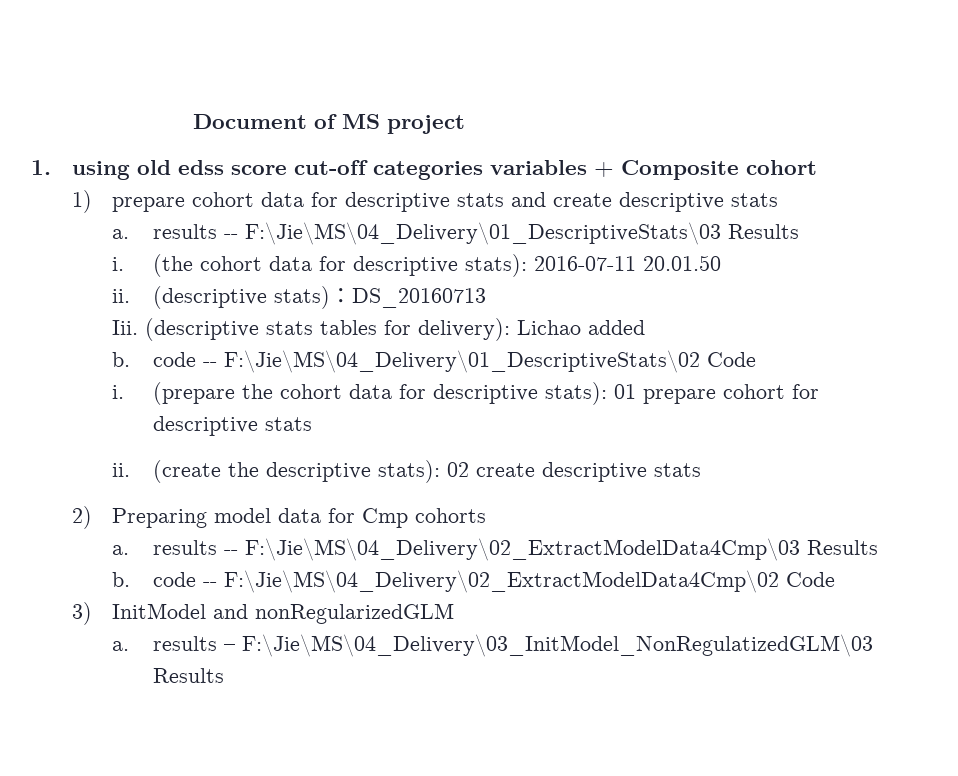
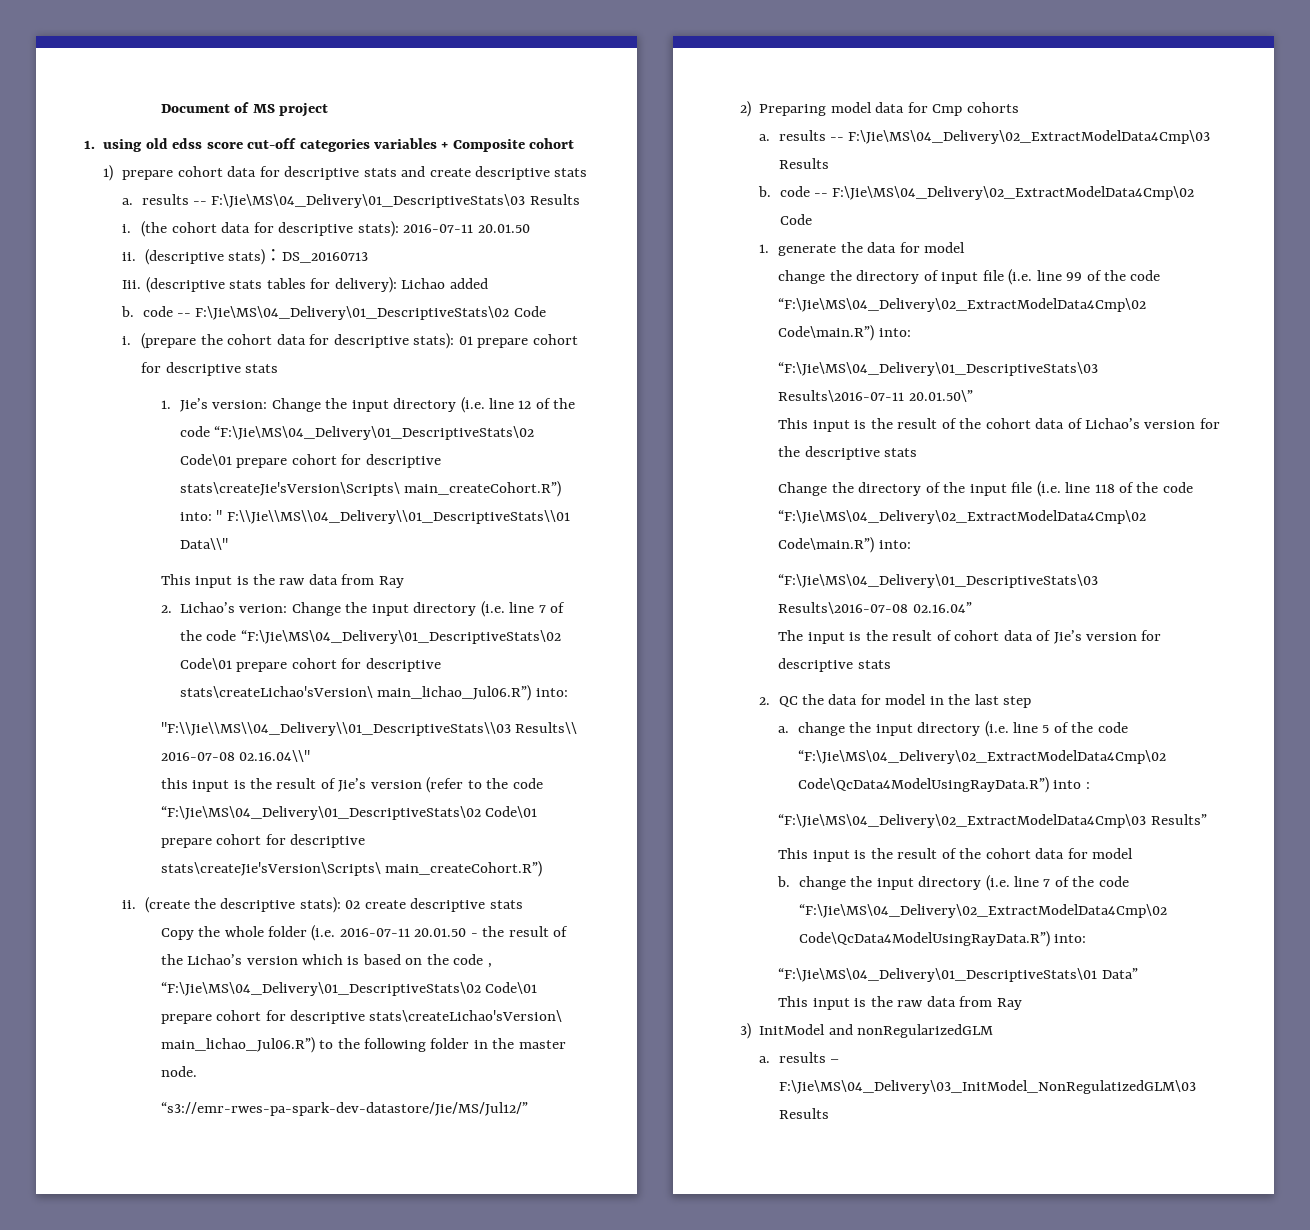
(312, 424) none -> [160,397,576,413] [179,426,535,440] [179,454,441,468] [179,481,562,497] [179,510,570,524] [179,538,228,550] [160,574,404,588] [160,601,565,617] [179,630,561,644] [179,658,441,672] [179,685,568,701] [160,722,578,736] [160,750,311,762] [160,777,543,793] [160,806,538,820] [160,834,365,848] [160,861,543,877] // 1. Jie’s version: Change the input directory (i.e. line 12 of the code “F:\Jie\MS\04_Delivery\01_DescriptiveStats\02 Code\01 prepare cohort for descriptive stats\createJie'sVersion\Scripts\ main_createCohort.R”) into: " F:\\Jie\\MS\\04_Delivery\\01_DescriptiveStats\\01 Data\\" // This input is the raw data from Ray // 2. Lichao’s verion: Change the input directory (i.e. line 7 of the code “F:\Jie\MS\04_Delivery\01_DescriptiveStats\02 Code\01 prepare cohort for descriptive stats\createLichao'sVersion\ main_lichao_Jul06.R”) into: // "F:\\Jie\\MS\\04_Delivery\\01_DescriptiveStats\\03 Results\\ 2016-07-08 02.16.04\\" // this input is the result of Jie’s version (refer to the code “F:\Jie\MS\04_Delivery\01_DescriptiveStats\02 Code\01 prepare cohort for descriptive stats\createJie'sVersion\Scripts\ main_createCohort.R”)
(701, 470) none -> [160,925,569,941] [160,954,492,968] [160,982,538,996] [160,1010,563,1024] [160,1037,566,1053] [160,1066,197,1077] [160,1102,528,1116] // Copy the whole folder (i.e. 2016-07-11 20.01.50 - the result of the Lichao’s version which is based on the code , “F:\Jie\MS\04_Delivery\01_DescriptiveStats\02 Code\01 prepare cohort for descriptive stats\createLichao'sVersion\ main_lichao_Jul06.R”) to the following folder in the master node. // “s3://emr-rwes-pa-spark-dev-datastore/Jie/MS/Jul12/”
(835, 579) none -> [759,242,966,256] [778,269,1161,285] [778,298,1147,312] [778,325,911,341] [778,362,1099,376] [778,390,973,402] [778,418,1220,432] [778,446,918,460] [778,481,1193,497] [778,510,1147,524] [778,537,911,553] [778,574,1099,588] [778,602,972,614] [778,630,1162,644] [778,658,891,672] [759,694,1032,708] [778,721,1128,737] [797,750,1166,764] [797,777,1090,793] [778,814,1207,828] [778,848,1134,862] [777,875,1129,891] [798,904,1167,918] [798,931,1087,947] [778,968,1138,982] [778,996,1022,1010] // 1. generate the data for model // change the directory of input file (i.e. line 99 of the code “F:\Jie\MS\04_Delivery\02_ExtractModelData4Cmp\02 Code\main.R”) into: // “F:\Jie\MS\04_Delivery\01_DescriptiveStats\03 Results\2016-07-11 20.01.50\” // This input is the result of the cohort data of Lichao’s version for the descriptive stats // Change the directory of the input file (i.e. line 118 of the code “F:\Jie\MS\04_Delivery\02_ExtractModelData4Cmp\02 Code\main.R”) into: // “F:\Jie\MS\04_Delivery\01_DescriptiveStats\03 Results\2016-07-08 02.16.04” // The input is the result of cohort data of Jie’s version for descriptive stats // 2. QC the data for model in the last step // a. change the input directory (i.e. line 5 of the code “F:\Jie\MS\04_Delivery\02_ExtractModelData4Cmp\02 Code\QcData4ModelUsingRayData.R”) into : // “F:\Jie\MS\04_Delivery\02_ExtractModelData4Cmp\03 Results” // This input is the result of the cohort data for model // b. change the input directory (i.e. line 7 of the code “F:\Jie\MS\04_Delivery\02_ExtractModelData4Cmp\02 Code\QcData4ModelUsingRayData.R”) into: // “F:\Jie\MS\04_Delivery\01_DescriptiveStats\01 Data” // This input is the raw data from Ray

